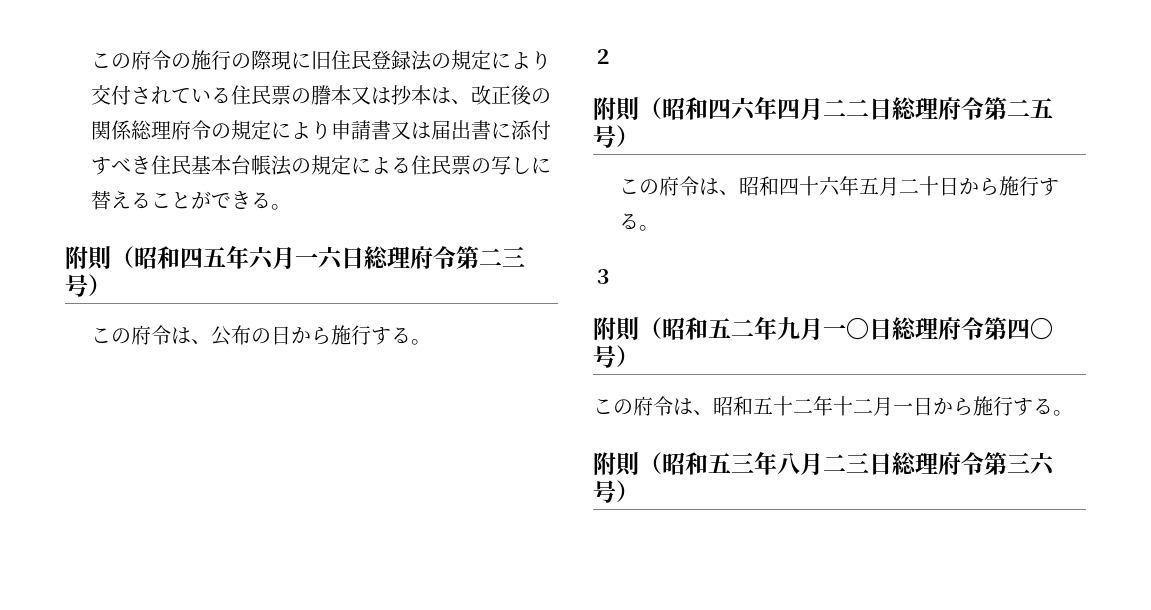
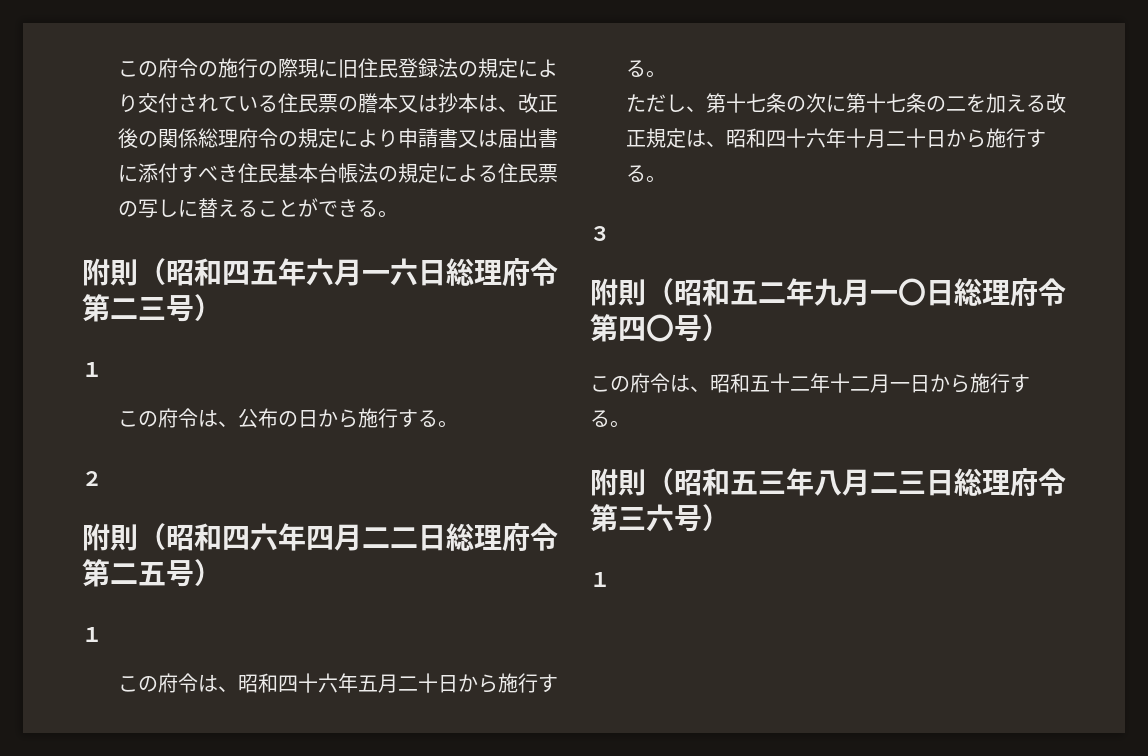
(111, 285) none -> [82,362,102,377] // １
(639, 136) none -> [82,627,102,642] // １
(659, 228) none -> [625,93,1066,113] [625,128,1046,148] [625,165,666,183] // ただし、第十七条の次に第十七条の二を加える改正規定は、昭和四十六年十月二十日から施行する。
(639, 491) none -> [590,572,610,587] // １

